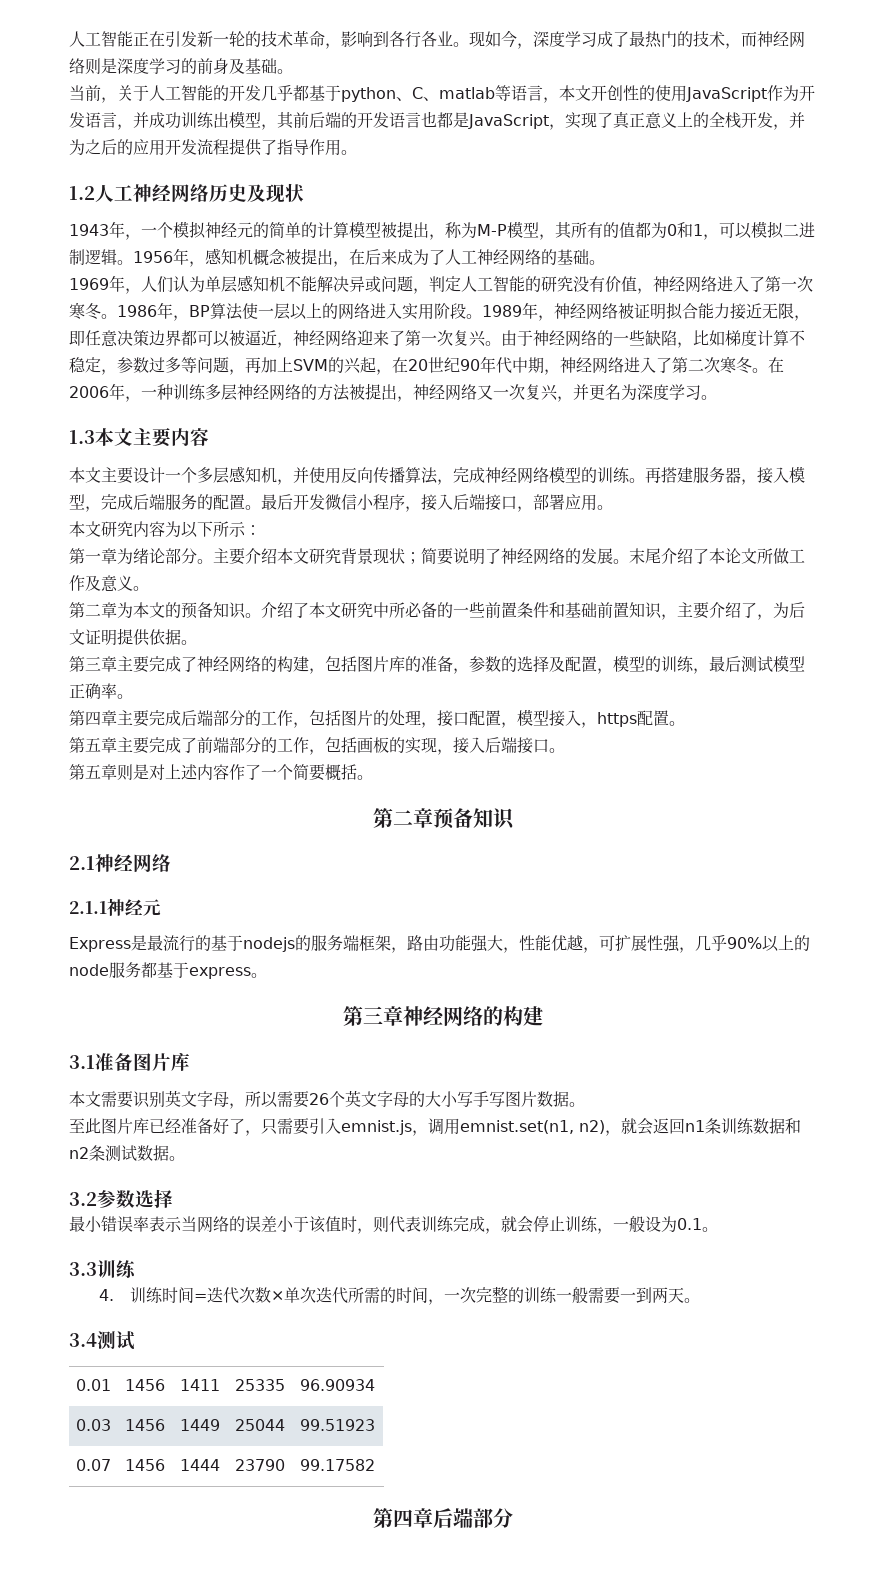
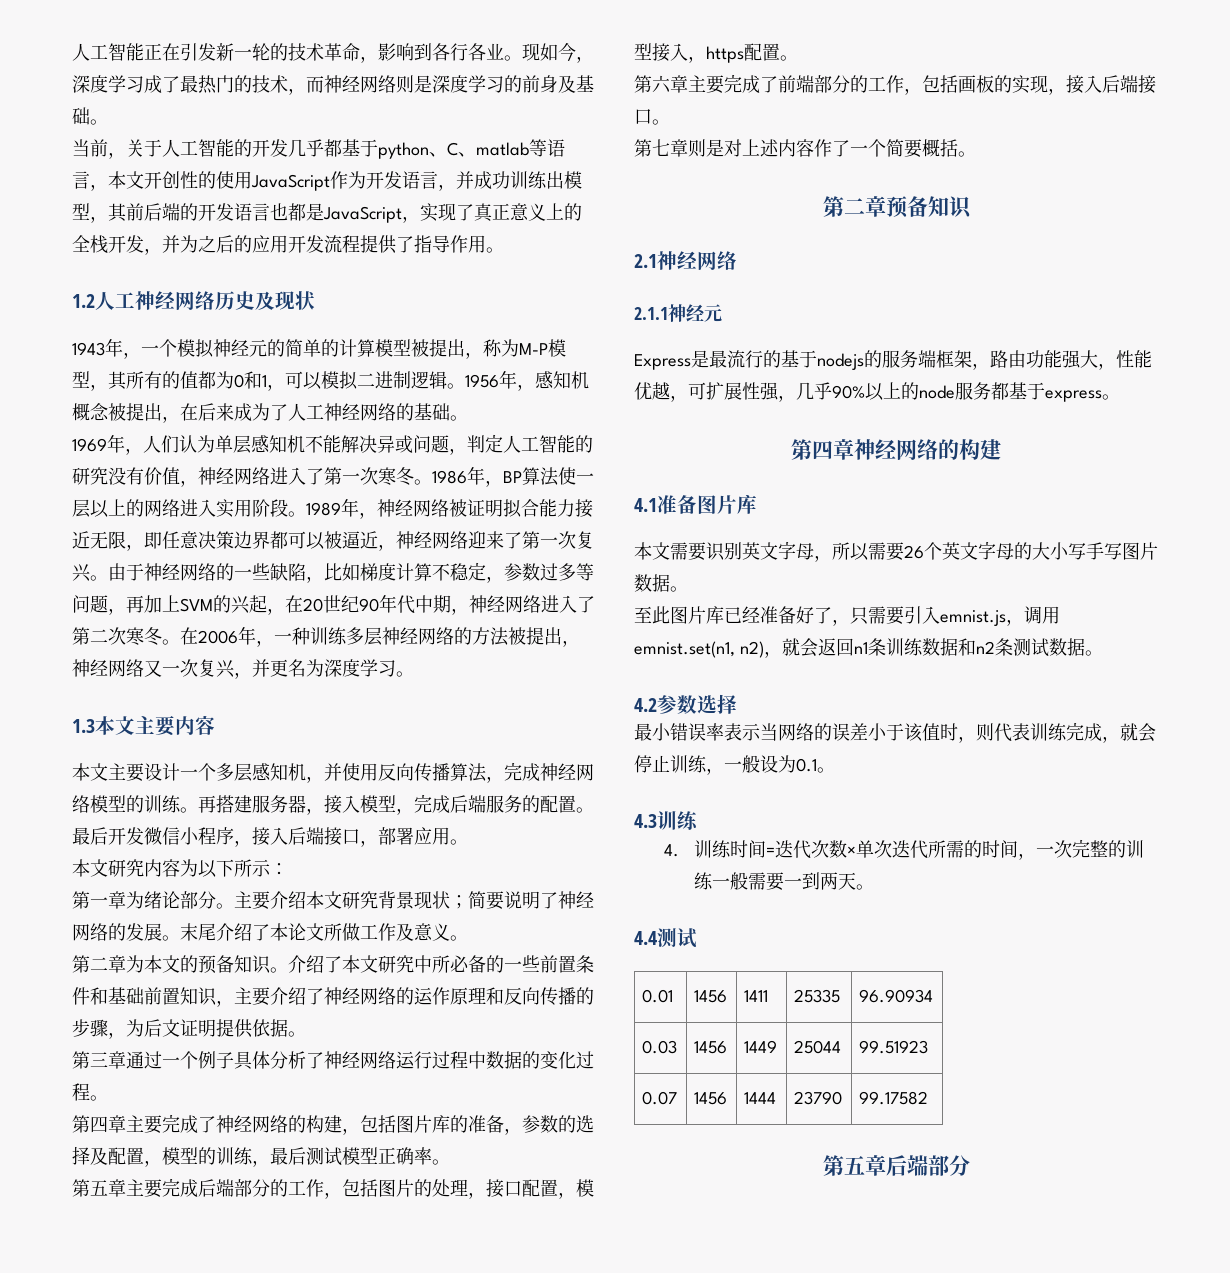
(757, 610) none -> [324,987,594,1006] [72,1019,108,1037] 神经网络的运作原理和反向传播的步骤
(117, 664) none -> [126,1051,594,1070] [72,1083,108,1101] [72,1115,126,1133] 通过一个例子具体分析了神经网络运行过程中数据的变化过程。 // 第四章
[85,711,101,726] 四 -> [90,1180,108,1196] 五
[85,737,101,752] 五 -> [652,75,671,93] 六
[85,764,101,779] 五 -> [652,139,670,156] 七
[362,1006,383,1024] 三 -> [812,440,833,460] 四
[69,1055,95,1069] 3.1 -> [634,498,657,512] 4.1
[69,1192,97,1206] 3.2 -> [634,698,657,712] 4.2
[69,1262,97,1276] 3.3 -> [634,814,657,828] 4.3
[69,1333,97,1347] 3.4 -> [634,931,657,945] 4.4
[392,1509,413,1528] 四 -> [843,1156,865,1175] 五

